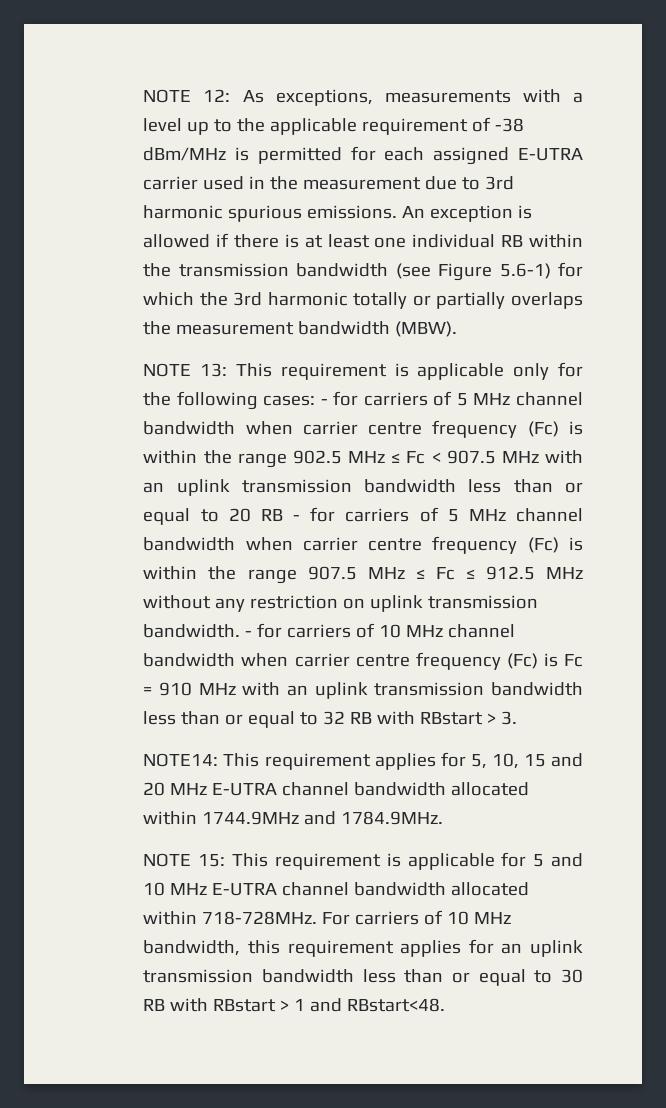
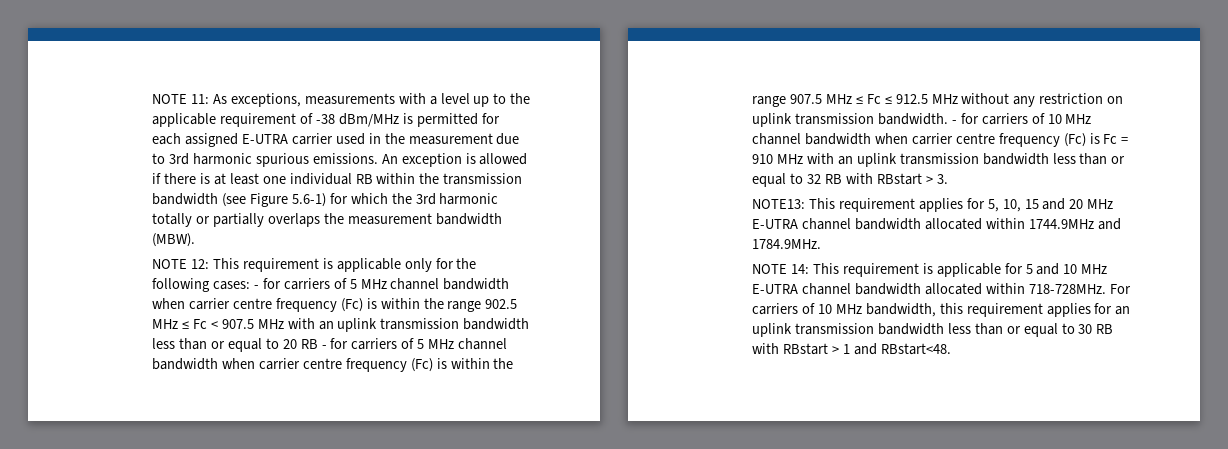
[143,89,231,103] NOTE 12: -> [152,94,210,104] NOTE 11:
[200,363,228,377] 13: -> [191,259,210,269] 12:
[143,753,219,767] NOTE14: -> [752,199,806,209] NOTE13:
[198,854,226,867] 15: -> [791,264,810,274] 14:

